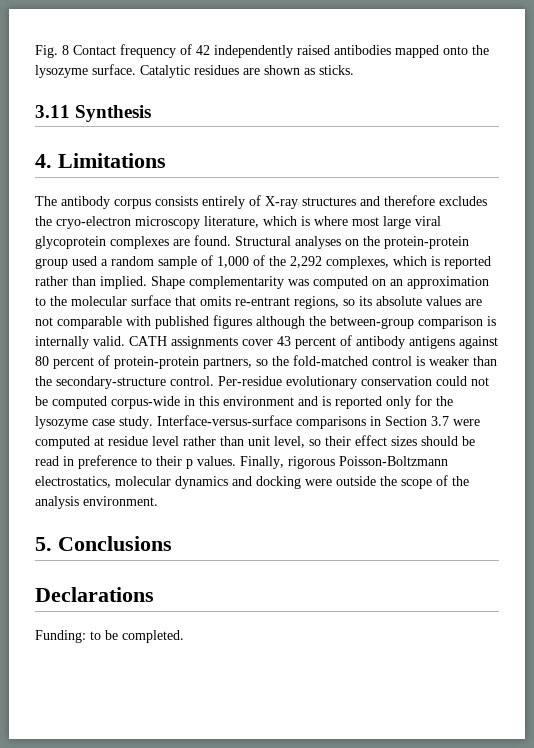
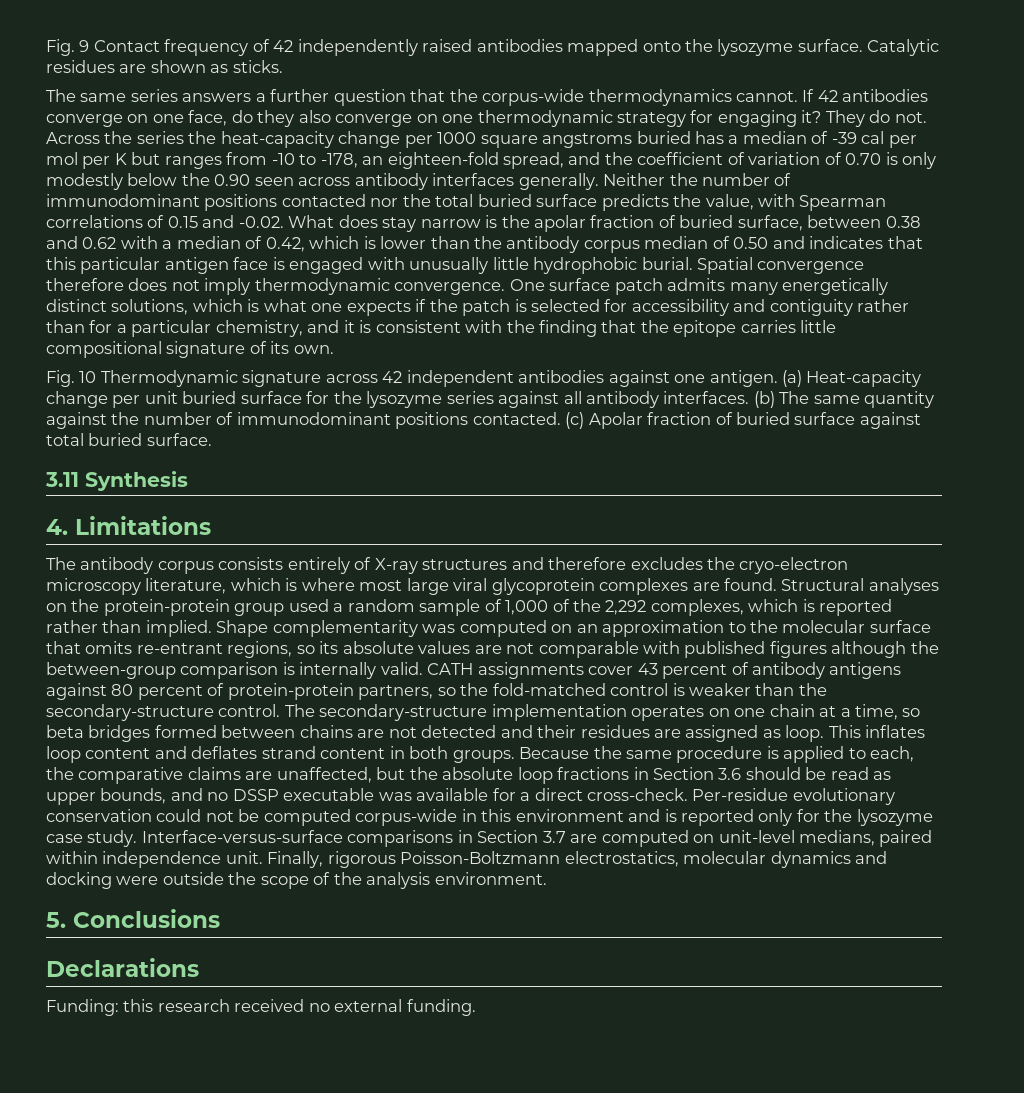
[35,45,69,58] Fig. 8 -> [46,39,90,56] Fig. 9
(354, 70) none -> [46,89,929,106] [46,110,927,127] [46,131,917,148] [46,152,937,169] [46,173,792,190] [46,194,887,211] [46,215,921,232] [46,236,923,253] [46,257,865,274] [46,278,889,295] [46,299,910,316] [46,320,837,337] [46,341,334,358] [46,370,922,387] [46,391,935,408] [46,412,921,429] [46,433,212,446] // The same series answers a further question that the corpus-wide thermodynamics cannot. If 42 antibodies converge on one face, do they also converge on one thermodynamic strategy for engaging it? They do not. Across the series the heat-capacity change per 1000 square angstroms buried has a median of -39 cal per mol per K but ranges from -10 to -178, an eighteen-fold spread, and the coefficient of variation of 0.70 is only modestly below the 0.90 seen across antibody interfaces generally. Neither the number of immunodominant positions contacted nor the total buried surface predicts the value, with Spearman correlations of 0.15 and -0.02. What does stay narrow is the apolar fraction of buried surface, between 0.38 and 0.62 with a median of 0.42, which is lower than the antibody corpus median of 0.50 and indicates that this particular antigen face is engaged with unusually little hydrophobic burial. Spatial convergence therefore does not imply thermodynamic convergence. One surface patch admits many energetically distinct solutions, which is what one expects if the patch is selected for accessibility and contiguity rather than for a particular chemistry, and it is consistent with the finding that the epitope carries little compositional signature of its own. // Fig. 10 Thermodynamic signature across 42 independent antibodies against one antigen. (a) Heat-capacity change per unit buried surface for the lysozyme series against all antibody interfaces. (b) The same quantity against the number of immunodominant positions contacted. (c) Apolar fraction of buried surface against total buried surface.
(214, 381) none -> [284,704,921,721] [46,725,926,742] [46,746,915,763] [46,767,892,784] [46,788,689,805] The secondary-structure implementation operates on one chain at a time, so beta bridges formed between chains are not detected and their residues are assigned as loop. This inflates loop content and deflates strand content in both groups. Because the same procedure is applied to each, the comparative claims are unaffected, but the absolute loop fractions in Section 3.6 should be read as upper bounds, and no DSSP executable was available for a direct cross-check.
[453,419,480,426] [35,435,475,449] [35,455,236,469] were computed at residue level rather than unit level, so their effect sizes should be read in preference to their p values. -> [570,830,933,847] [46,851,263,868] are computed on unit-level medians, paired within independence unit.
[90,630,184,643] to be completed. -> [123,999,476,1016] this research received no external funding.

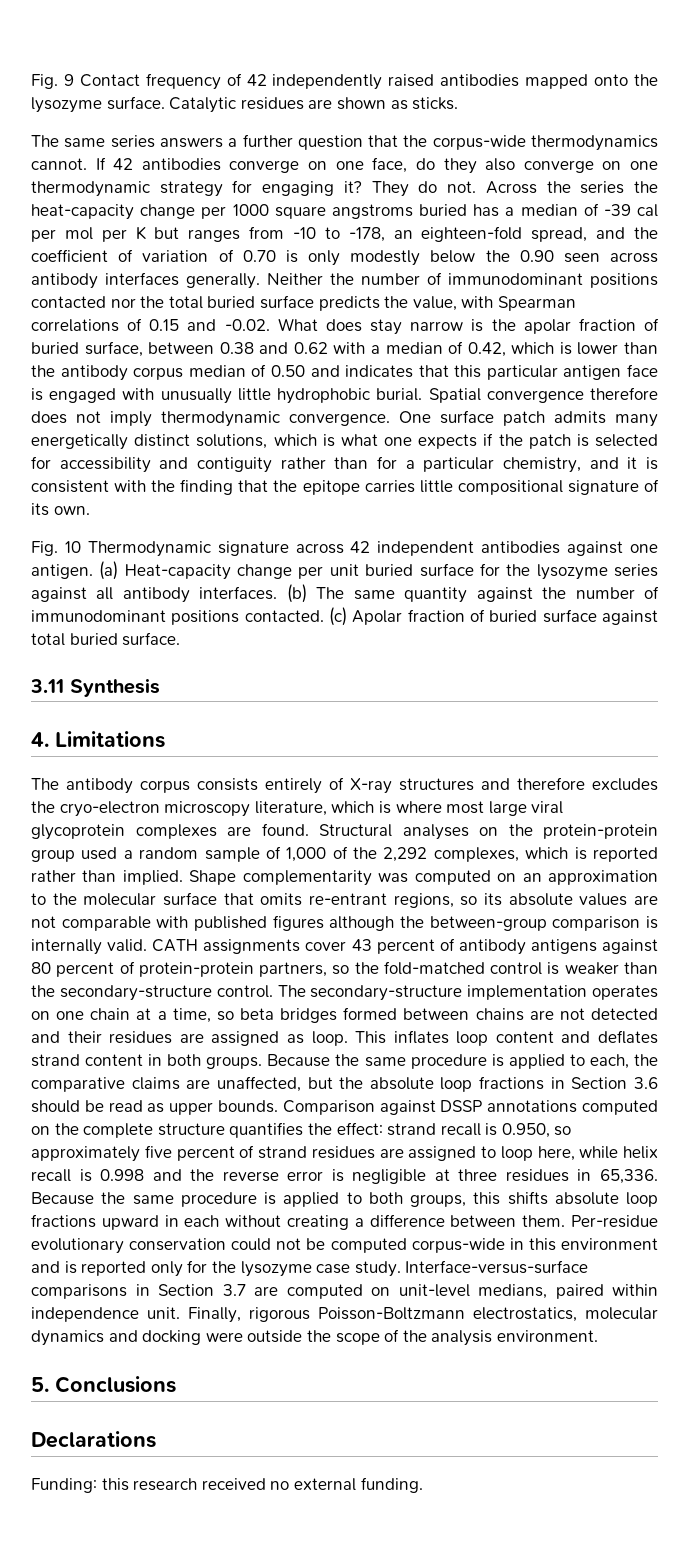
[100,788,689,804] bounds, and no DSSP executable was available for a direct cross-check. -> [218,1100,658,1115] [31,1122,572,1138] [31,1145,658,1162] [31,1169,658,1184] [31,1191,658,1207] [31,1214,566,1230] bounds. Comparison against DSSP annotations computed on the complete structure quantifies the effect: strand recall is 0.950, so approximately five percent of strand residues are assigned to loop here, while helix recall is 0.998 and the reverse error is negligible at three residues in 65,336. Because the same procedure is applied to both groups, this shifts absolute loop fractions upward in each without creating a difference between them.

